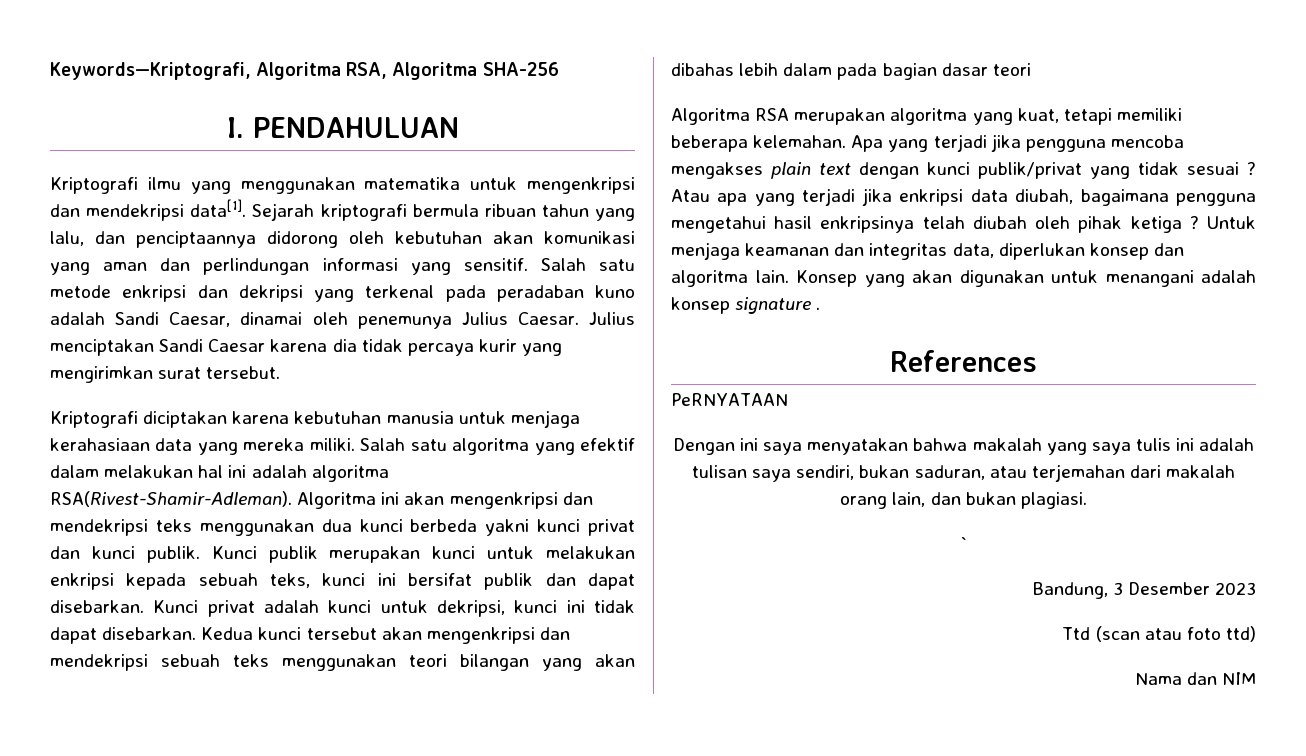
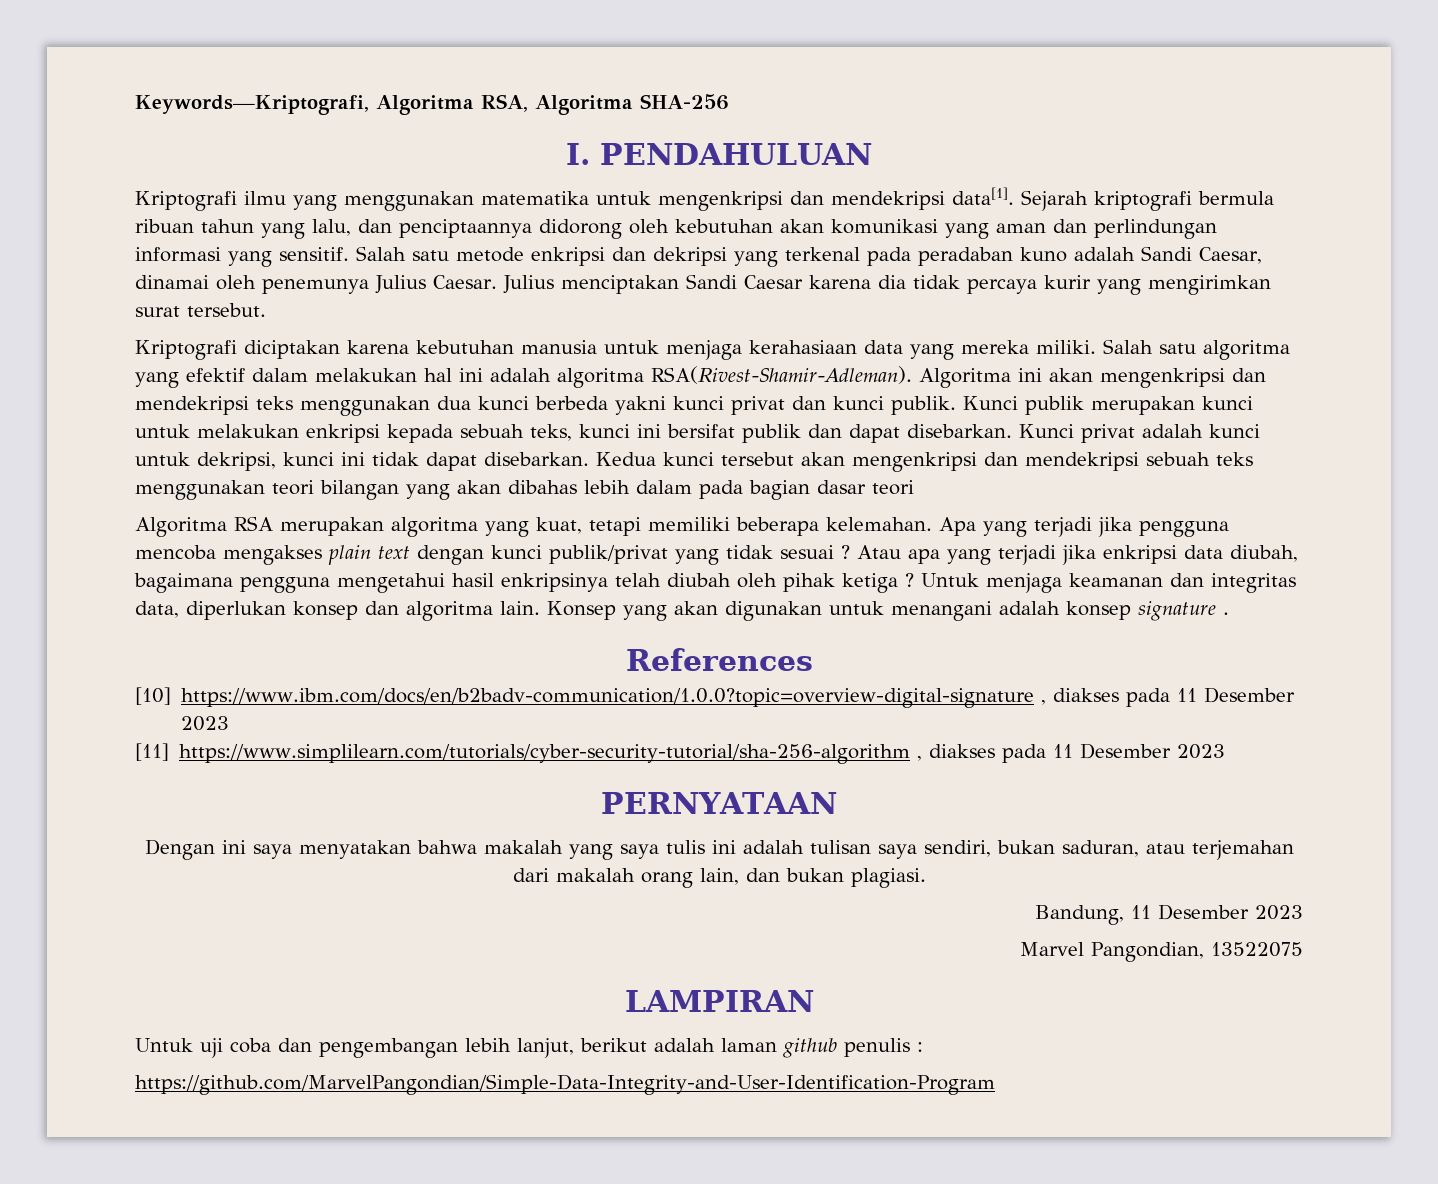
[671,393,788,406] PeRNYATAAN -> [135,687,1296,708] [181,716,230,731] [135,743,1226,764] [600,792,838,814] [10] https://www.ibm.com/docs/en/b2badv-communication/1.0.0?topic=overview-digital-signature , diakses pada 11 Desember 2023 // [11] https://www.simplilearn.com/tutorials/cyber-security-tutorial/sha-256-algorithm , diakses pada 11 Desember 2023 // PERNYATAAN
[960,537,967,550] // ` -> (926, 878) none
[1112,582,1256,595] [1062,626,1256,642] [1134,672,1256,685] 3 Desember 2023 // Ttd (scan atau foto ttd) // Nama dan NIM -> [1131,904,1303,920] [1020,942,1303,962] [624,990,814,1012] [135,1038,923,1058] [135,1074,995,1095] 11 Desember 2023 // Marvel Pangondian, 13522075 // LAMPIRAN // Untuk uji coba dan pengembangan lebih lanjut, berikut adalah laman github penulis : // https://github.com/MarvelPangondian/Simple-Data-Integrity-and-User-Identification-Program

